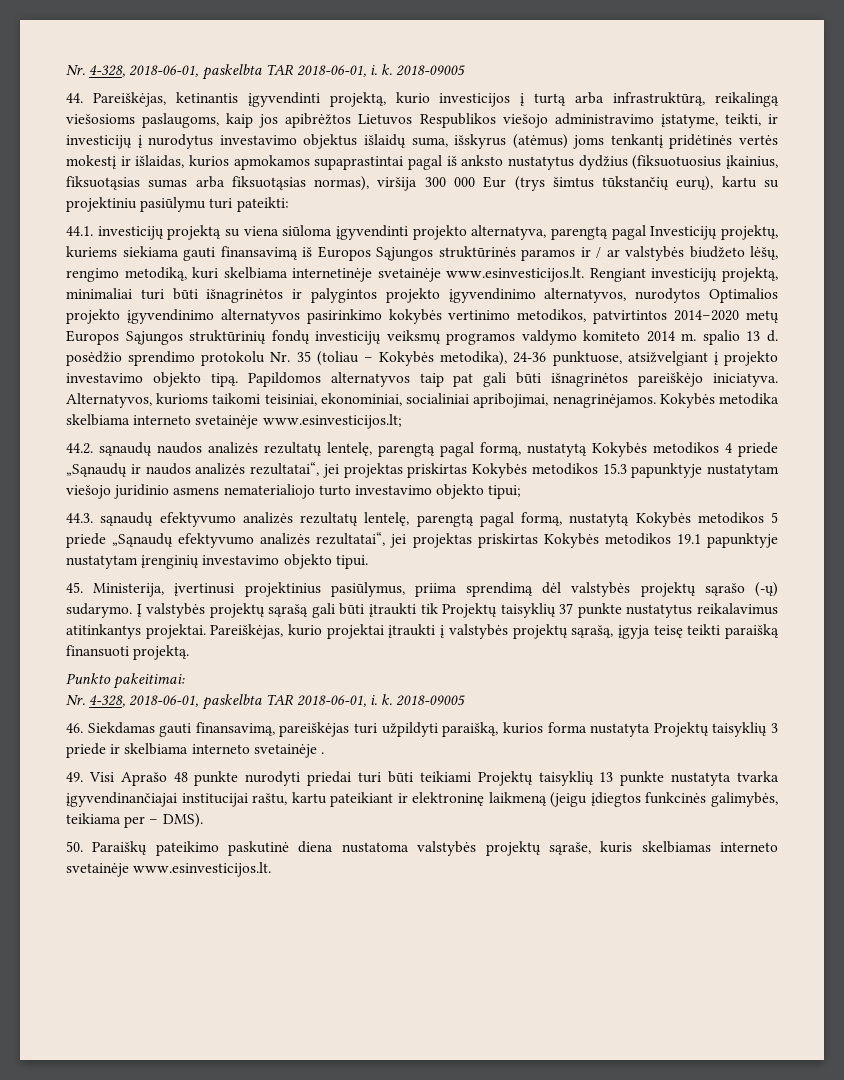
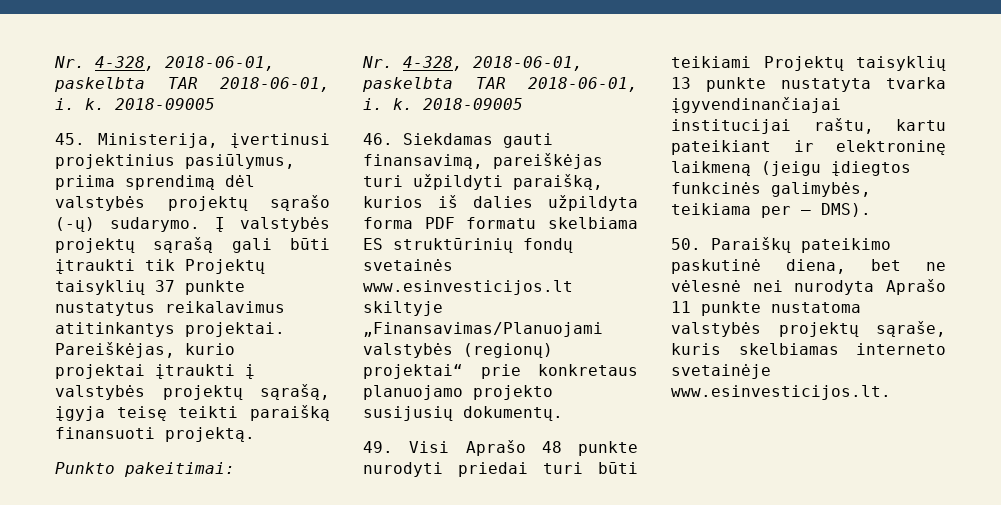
[66,64,466,80] [66,92,779,107] [66,113,779,128] [66,134,779,149] [66,155,778,170] [66,176,780,191] [66,197,289,212] [66,225,778,240] [66,246,778,261] [66,267,778,282] [66,288,778,303] [66,309,780,324] [66,330,779,345] [66,351,778,366] [66,372,778,387] [66,393,779,408] [66,414,402,429] [66,442,778,457] [66,462,779,478] [66,484,522,499] [66,512,778,527] [66,532,778,548] [66,554,368,569] Nr. 4-328, 2018-06-01, paskelbta TAR 2018-06-01, i. k. 2018-09005 // 44. Pareiškėjas, ketinantis įgyvendinti projektą, kurio investicijos į turtą arba infrastruktūrą, reikalingą viešosioms paslaugoms, kaip jos apibrėžtos Lietuvos Respublikos viešojo administravimo įstatyme, teikti, ir investicijų į nurodytus investavimo objektus išlaidų suma, išskyrus (atėmus) joms tenkantį pridėtinės vertės mokestį ir išlaidas, kurios apmokamos supaprastintai pagal iš anksto nustatytus dydžius (fiksuotuosius įkainius, fiksuotąsias sumas arba fiksuotąsias normas), viršija 300 000 Eur (trys šimtus tūkstančių eurų), kartu su projektiniu pasiūlymu turi pateikti: // 44.1. investicijų projektą su viena siūloma įgyvendinti projekto alternatyva, parengtą pagal Investicijų projektų, kuriems siekiama gauti finansavimą iš Europos Sąjungos struktūrinės paramos ir / ar valstybės biudžeto lėšų, rengimo metodiką, kuri skelbiama internetinėje svetainėje www.esinvesticijos.lt. Rengiant investicijų projektą, minimaliai turi būti išnagrinėtos ir palygintos projekto įgyvendinimo alternatyvos, nurodytos Optimalios projekto įgyvendinimo alternatyvos pasirinkimo kokybės vertinimo metodikos, patvirtintos 2014–2020 metų Europos Sąjungos struktūrinių fondų investicijų veiksmų programos valdymo komiteto 2014 m. spalio 13 d. posėdžio sprendimo protokolu Nr. 35 (toliau – Kokybės metodika), 24-36 punktuose, atsižvelgiant į projekto investavimo objekto tipą. Papildomos alternatyvos taip pat gali būti išnagrinėtos pareiškėjo iniciatyva. Alternatyvos, kurioms taikomi teisiniai, ekonominiai, socialiniai apribojimai, nenagrinėjamos. Kokybės metodika skelbiama interneto svetainėje www.esinvesticijos.lt; // 44.2. sąnaudų naudos analizės rezultatų lentelę, parengtą pagal formą, nustatytą Kokybės metodikos 4 priede „Sąnaudų ir naudos analizės rezultatai“, jei projektas priskirtas Kokybės metodikos 15.3 papunktyje nustatytam viešojo juridinio asmens nematerialiojo turto investavimo objekto tipui; // 44.3. sąnaudų efektyvumo analizės rezultatų lentelę, parengtą pagal formą, nustatytą Kokybės metodikos 5 priede „Sąnaudų efektyvumo analizės rezultatai“, jei projektas priskirtas Kokybės metodikos 19.1 papunktyje nustatytam įrenginių investavimo objekto tipui. -> [54,56,275,71] [54,77,330,92] [55,98,215,110] Nr. 4-328, 2018-06-01, paskelbta TAR 2018-06-01, i. k. 2018-09005
[547,722,779,737] [66,743,324,758] forma nustatyta Projektų taisyklių 3 priede ir skelbiama interneto svetainėje . -> [438,195,638,211] [363,217,638,229] [363,238,573,253] [363,259,453,271] [363,280,573,295] [363,301,443,316] [363,322,603,337] [363,343,553,358] [363,364,638,379] [363,385,553,400] [363,406,563,421] iš dalies užpildyta forma PDF formatu skelbiama ES struktūrinių fondų svetainės www.esinvesticijos.lt skiltyje „Finansavimas/Planuojami valstybės (regionų) projektai“ prie konkretaus planuojamo projekto susijusių dokumentų.
[298,841,334,853] diena -> [786,259,946,274] [671,279,946,295] [671,301,761,316] diena, bet ne vėlesnė nei nurodyta Aprašo 11 punkte

